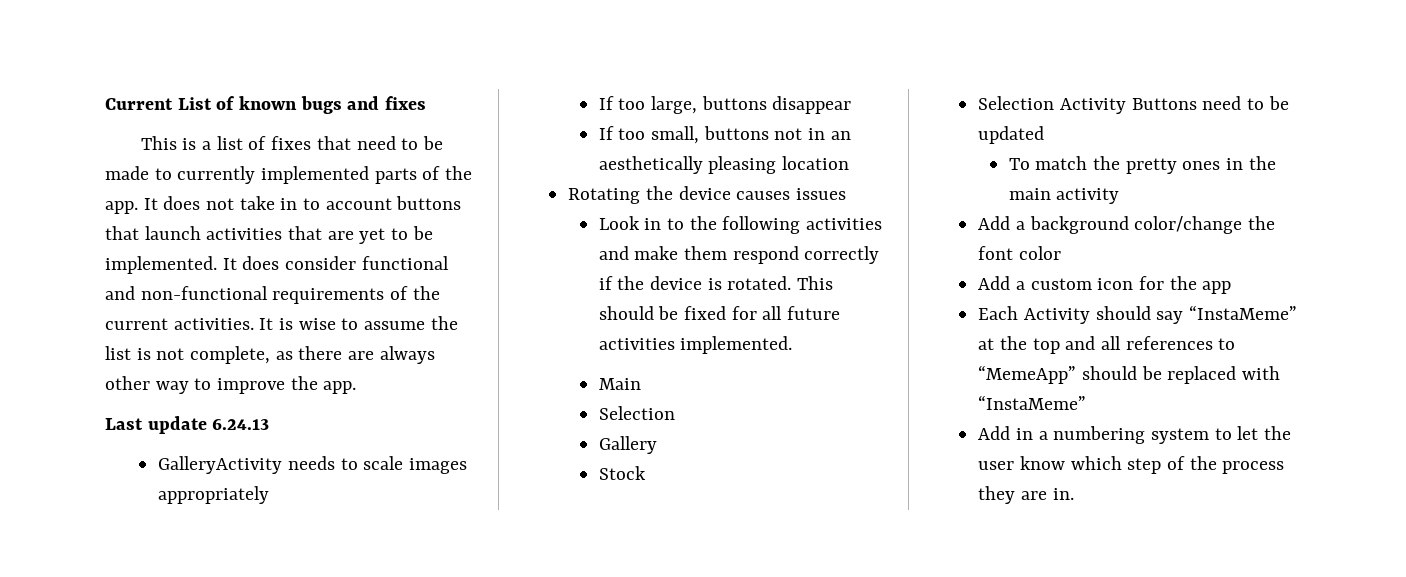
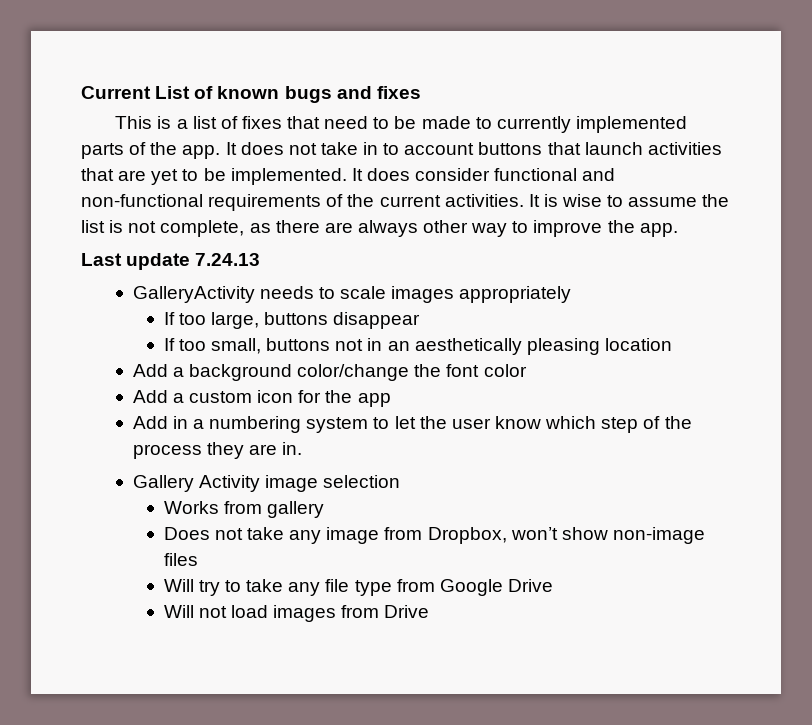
[212,419,270,430] 6.24.13 -> [195,253,261,266] 7.24.13
[568,186,847,204] [598,216,882,234] [598,246,880,264] [598,276,833,290] [598,306,840,320] [598,336,793,354] [598,378,641,390] [598,406,675,420] [598,436,657,454] [598,466,646,480] [978,96,1289,114] [978,126,1045,144] [1008,156,1276,174] [1008,188,1120,204] // Rotating the device causes issues // Look in to the following activities and make them respond correctly if the device is rotated. This should be fixed for all future activities implemented. // Main // Selection // Gallery // Stock // Selection Activity Buttons need to be updated // To match the pretty ones in the main activity -> (672, 344) none
[978,305,1298,324] [978,336,1236,354] [978,365,1281,384] [978,395,1087,410] // Each Activity should say “InstaMeme” at the top and all references to “MemeApp” should be replaced with “InstaMeme” -> (391, 400) none
(1074, 494) none -> [132,475,401,492] [163,501,324,518] [163,527,705,544] [163,553,198,566] [163,579,553,596] [163,605,430,622] // Gallery Activity image selection // Works from gallery // Does not take any image from Dropbox, won’t show non-image files // Will try to take any file type from Google Drive // Will not load images from Drive

